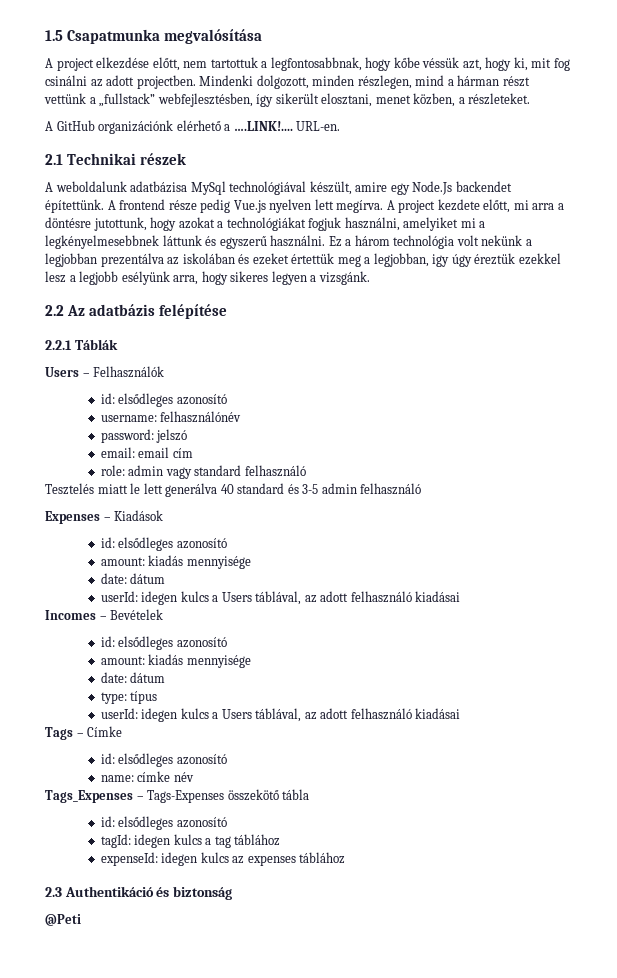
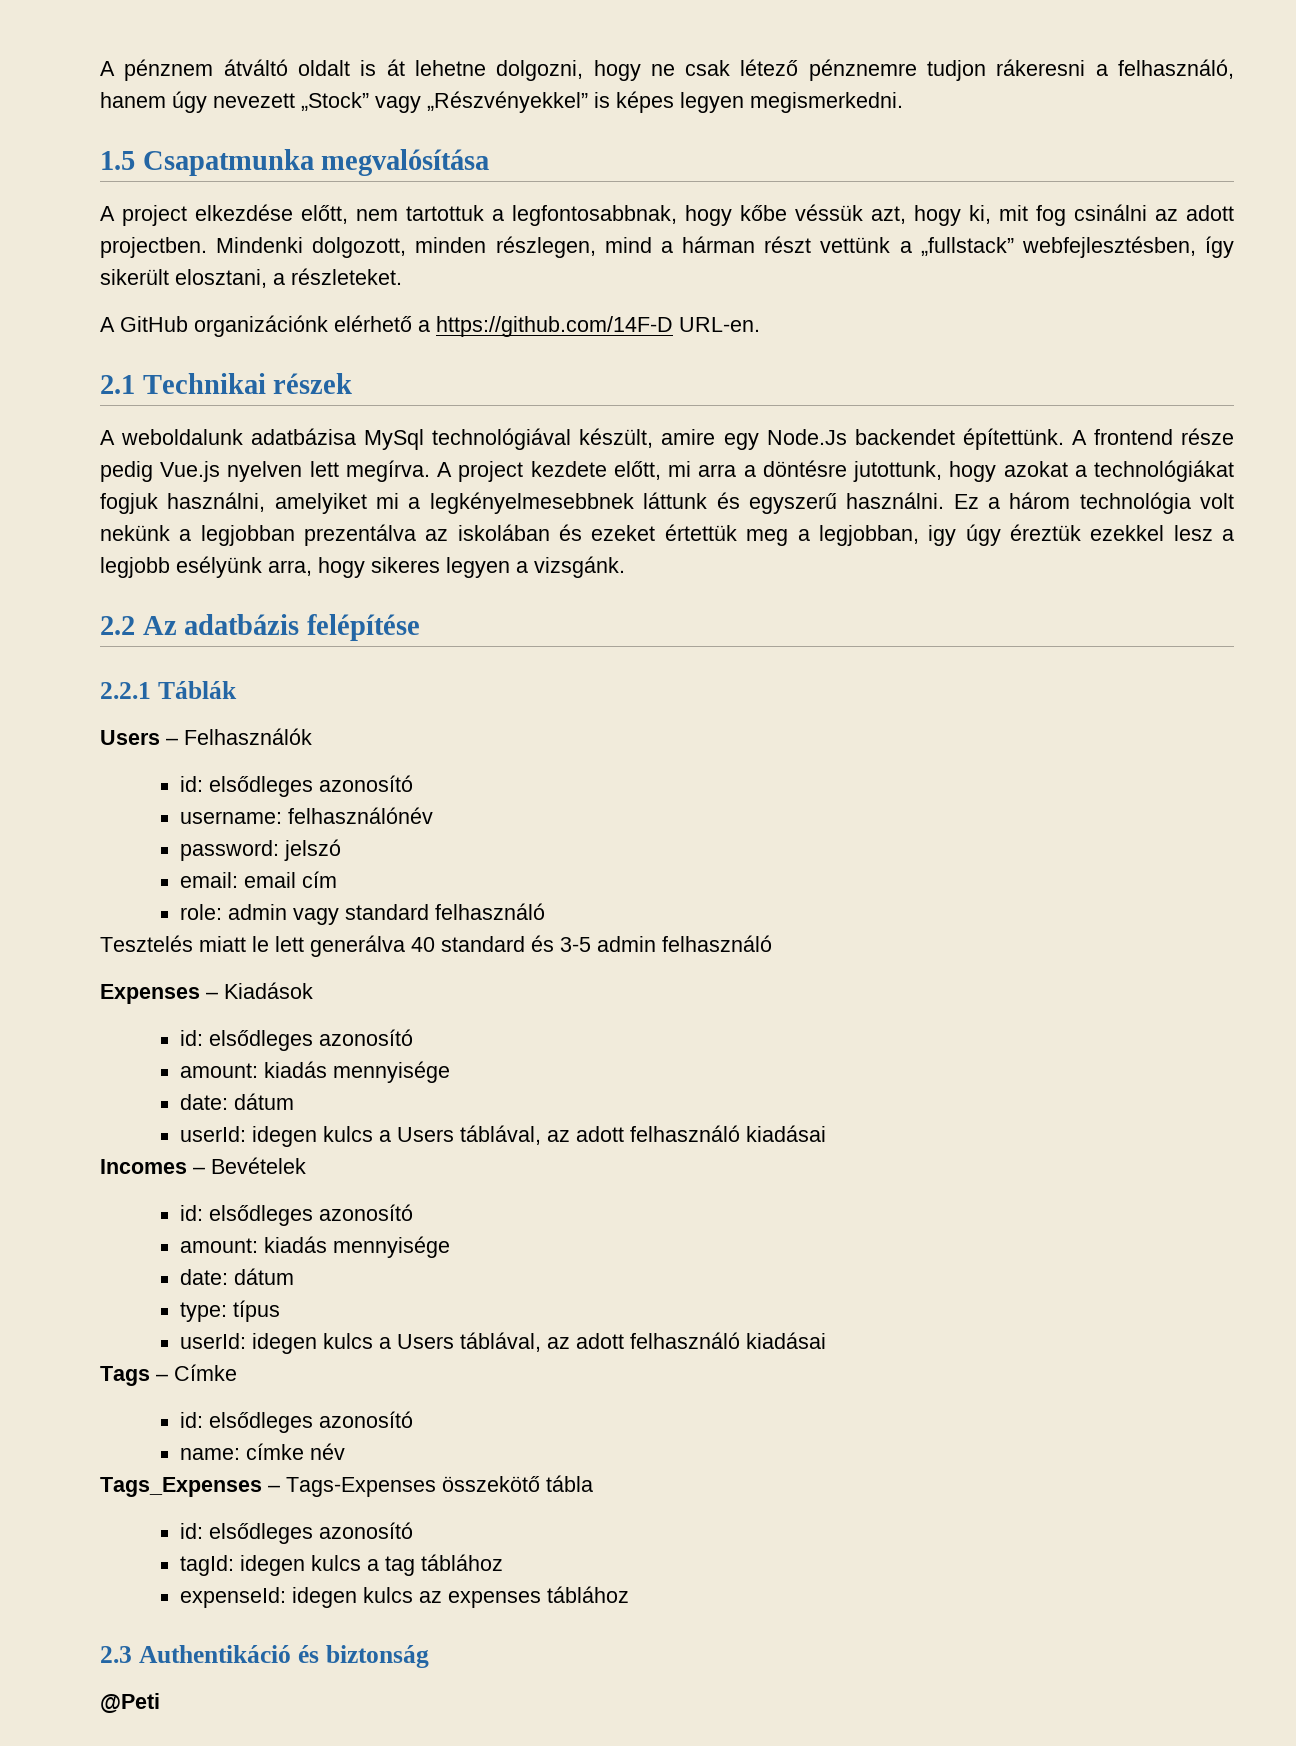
(45, 35) none -> [100,59,1234,81] [100,91,903,113] A pénznem átváltó oldalt is át lehetne dolgozni, hogy ne csak létező pénznemre tudjon rákeresni a felhasználó, hanem úgy nevezett „Stock” vagy „Részvényekkel” is képes legyen megismerkedni. //
[375,93,456,107] menet közben, -> (267, 278) none
[233,121,293,131] ….LINK!.... -> [436,316,673,337] https://github.com/14F-D

